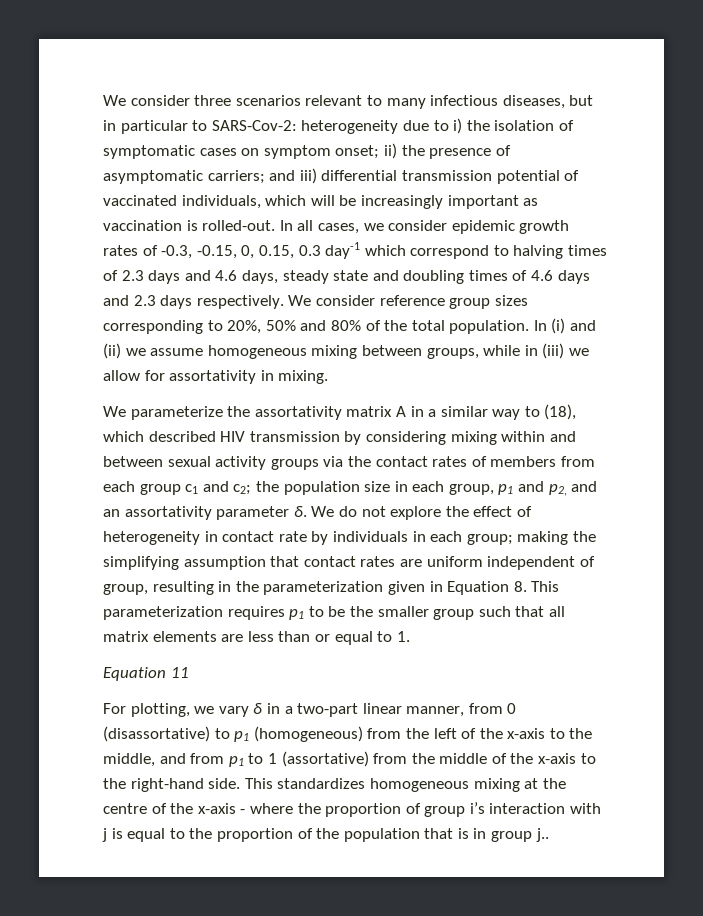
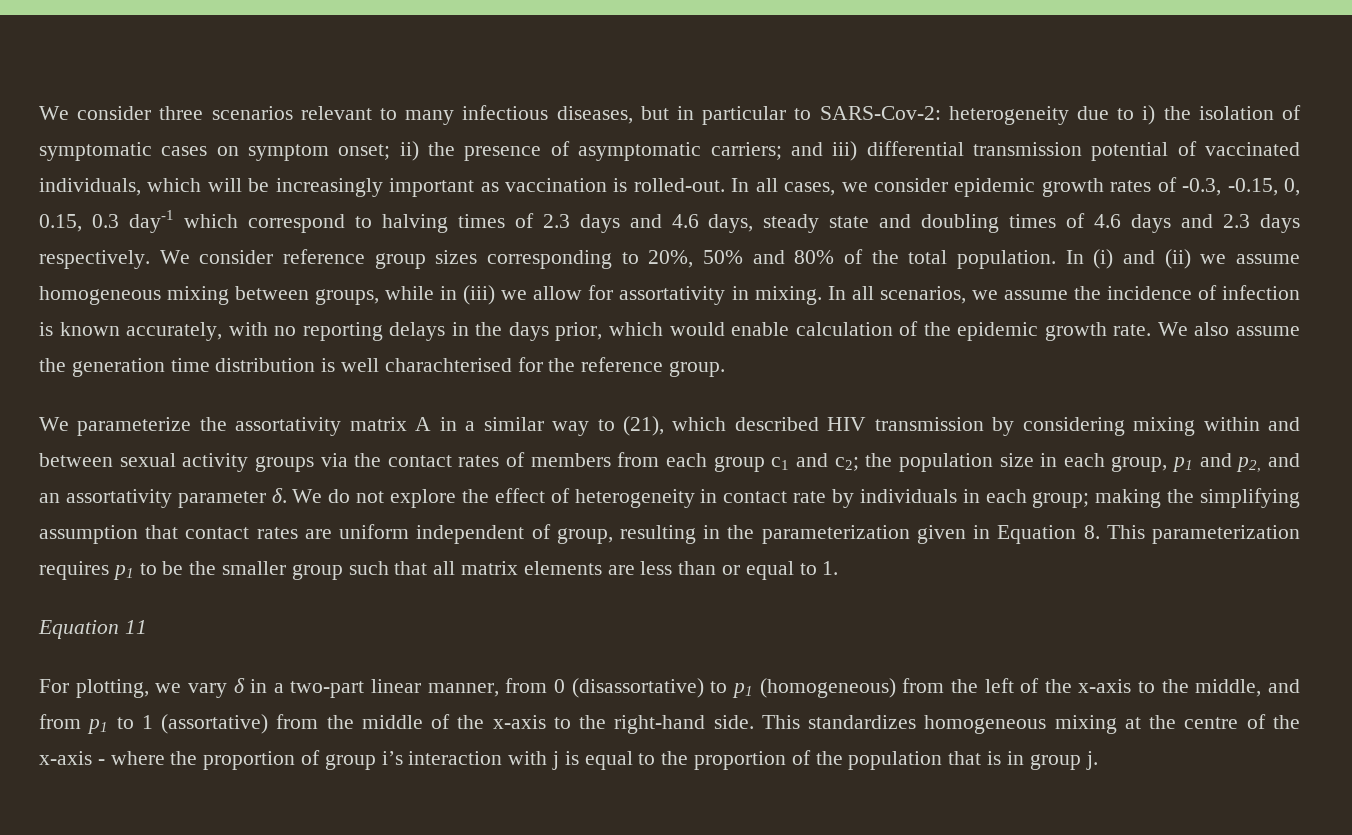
(329, 377) none -> [827,285,1300,304] [39,321,1300,341] [39,357,726,377] In all scenarios, we assume the incidence of infection is known accurately, with no reporting delays in the days prior, which would enable calculation of the epidemic growth rate. We also assume the generation time distribution is well charachterised for the reference group.
[544,404,577,420] (18), -> [622,416,664,436] (21),
[535,828,549,842] j.. -> [1085,751,1098,770] j.

